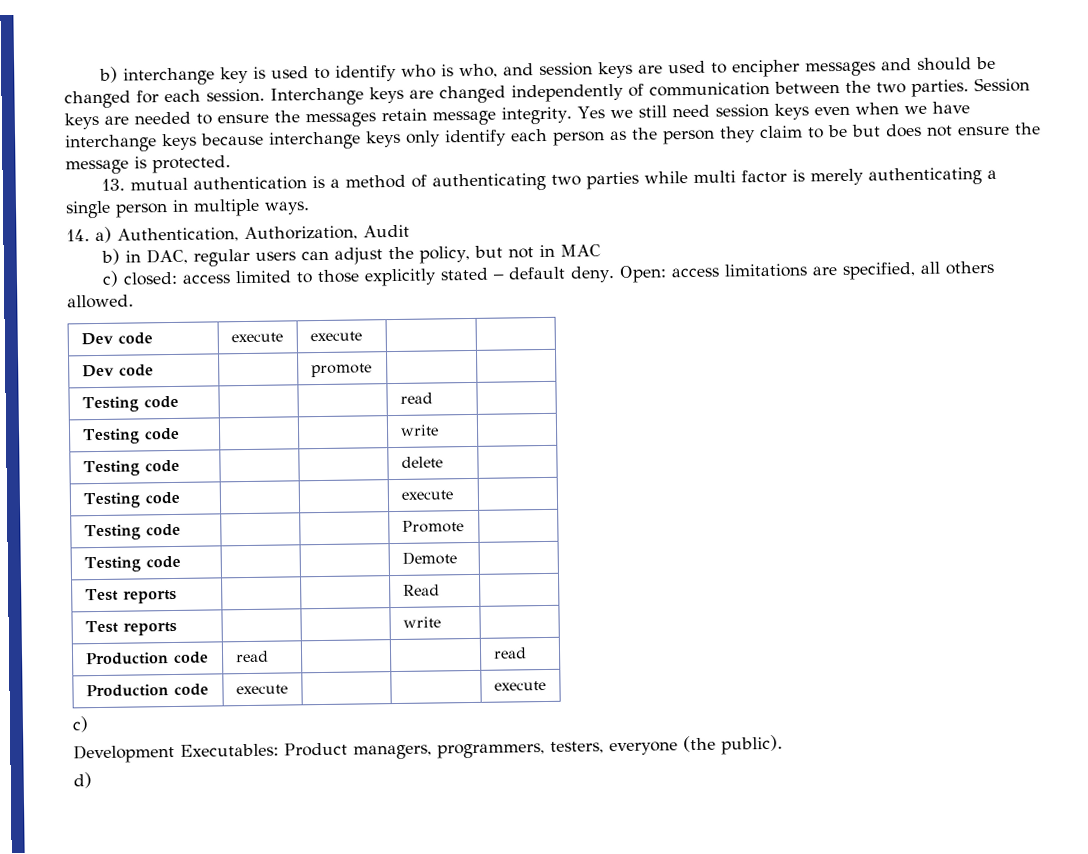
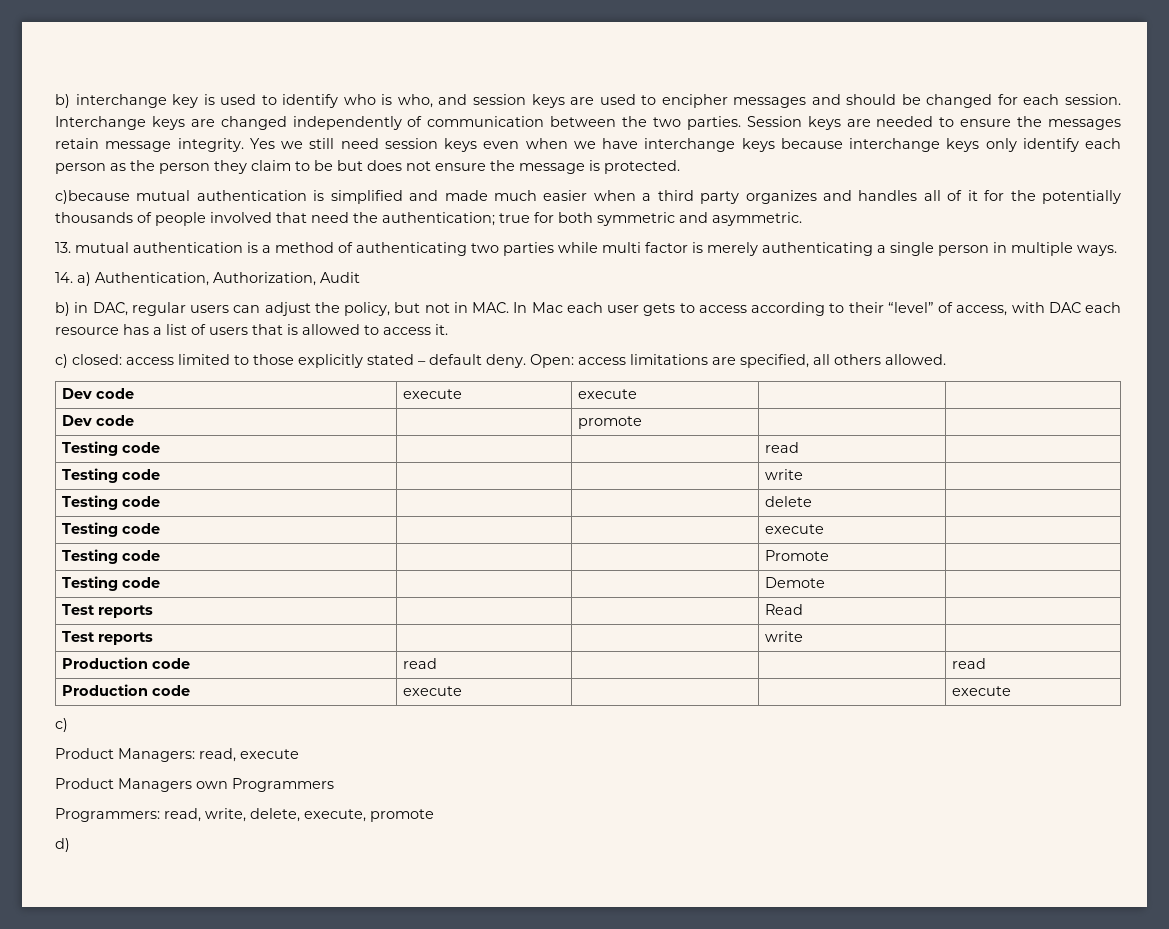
(231, 164) none -> [55,190,1122,204] [55,212,802,226] // c)because mutual authentication is simplified and made much easier when a third party organizes and handles all of it for the potentially thousands of people involved that need the authentication; true for both symmetric and asymmetric.
[559,244,601,257] MAC -> [472,302,1121,316] [55,324,448,335] MAC. In Mac each user gets to access according to their “level” of access, with DAC each resource has a list of users that is allowed to access it.
[73,734,783,764] Development Executables: Product managers, programmers, testers, everyone (the public). -> [55,748,299,762] [55,778,334,792] [55,808,434,822] Product Managers: read, execute // Product Managers own Programmers // Programmers: read, write, delete, execute, promote

